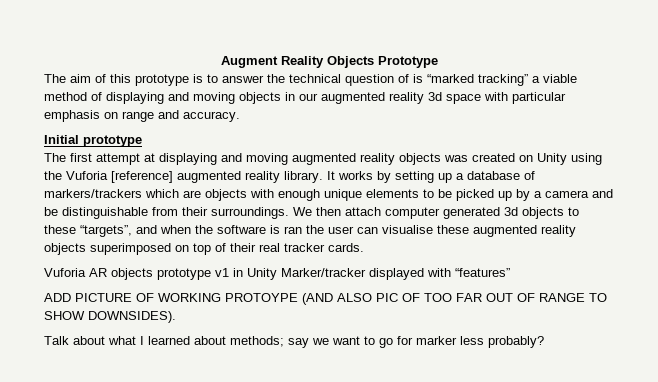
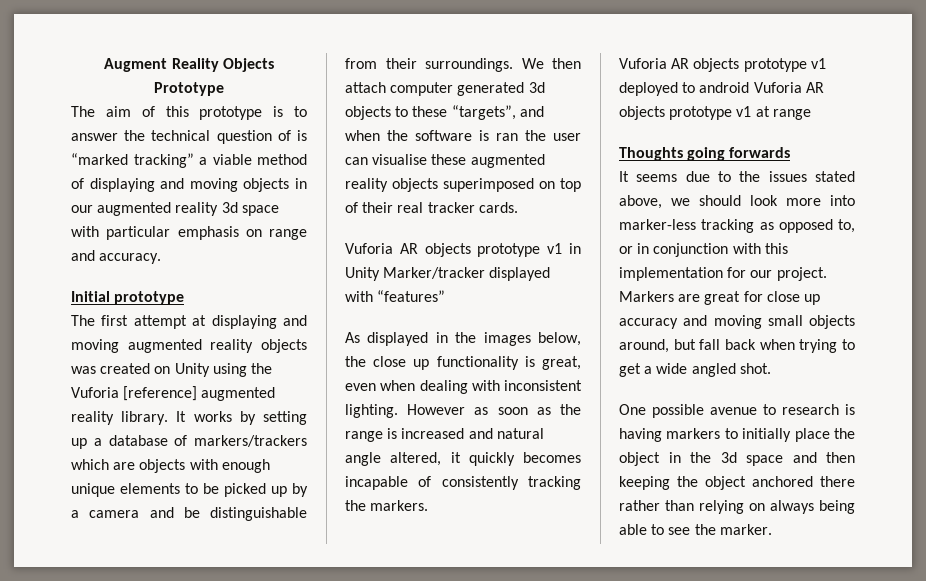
[44,293,607,305] [44,311,176,323] [44,336,544,348] ADD PICTURE OF WORKING PROTOYPE (AND ALSO PIC OF TOO FAR OUT OF RANGE TO SHOW DOWNSIDES). // Talk about what I learned about methods; say we want to go for marker less probably? -> [345,332,581,346] [345,356,581,370] [345,380,582,394] [345,404,581,418] [345,428,544,442] [345,452,581,466] [345,476,581,490] [345,500,429,511] [619,58,826,72] [619,82,824,96] [619,106,811,120] [619,147,791,161] [619,171,855,182] [619,195,855,209] [619,219,855,233] [619,243,788,257] [619,267,827,281] [619,291,820,305] [619,315,855,329] [619,339,855,353] [619,363,771,377] [619,404,855,418] [619,428,855,442] [619,452,855,466] [619,476,855,490] [619,500,855,514] [619,524,772,535] As displayed in the images below, the close up functionality is great, even when dealing with inconsistent lighting. However as soon as the range is increased and natural angle altered, it quickly becomes incapable of consistently tracking the markers. // Vuforia AR objects prototype v1 deployed to android Vuforia AR objects prototype v1 at range // Thoughts going forwards // It seems due to the issues stated above, we should look more into marker-less tracking as opposed to, or in conjunction with this implementation for our project. Markers are great for close up accuracy and moving small objects around, but fall back when trying to get a wide angled shot. // One possible avenue to research is having markers to initially place the object in the 3d space and then keeping the object anchored there rather than relying on always being able to see the marker.

